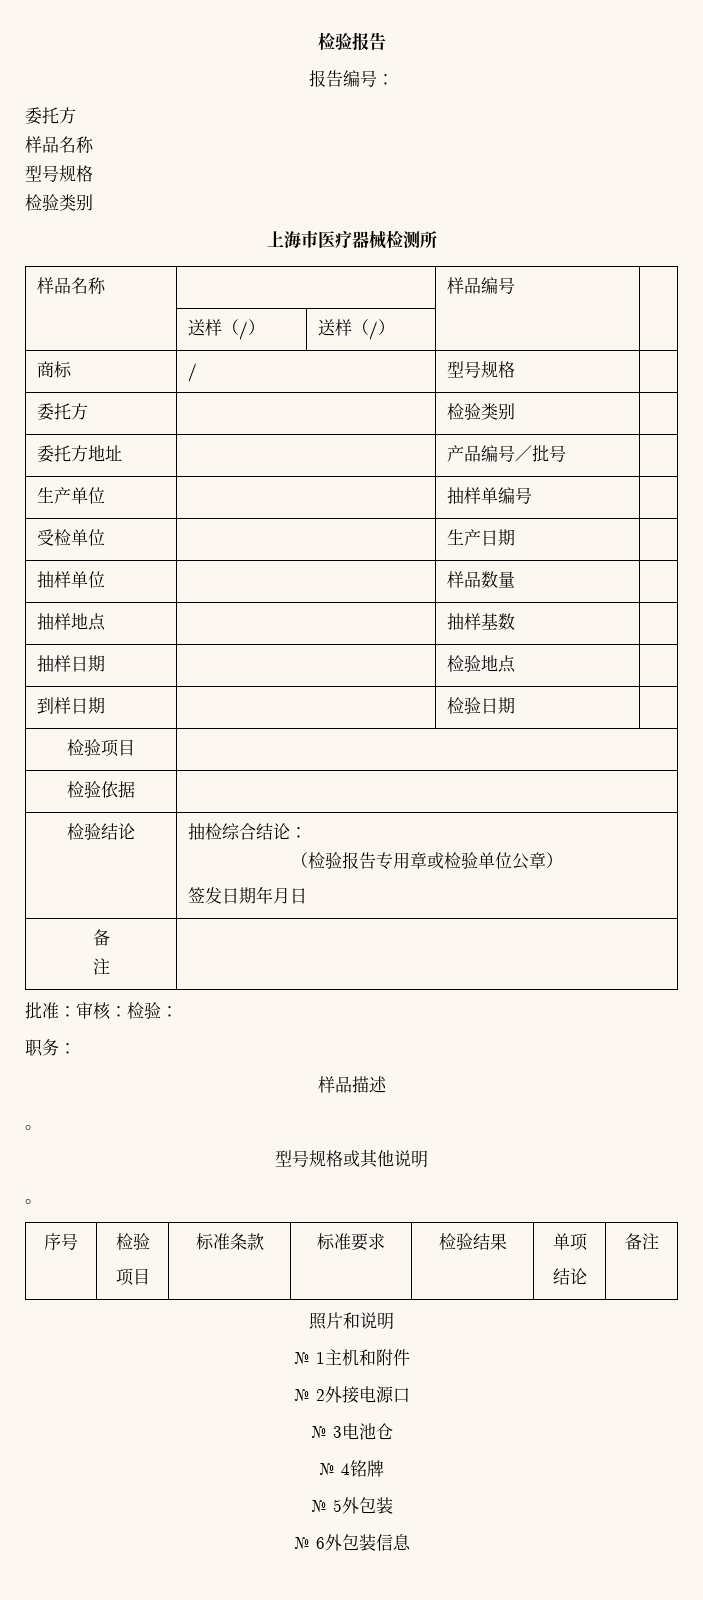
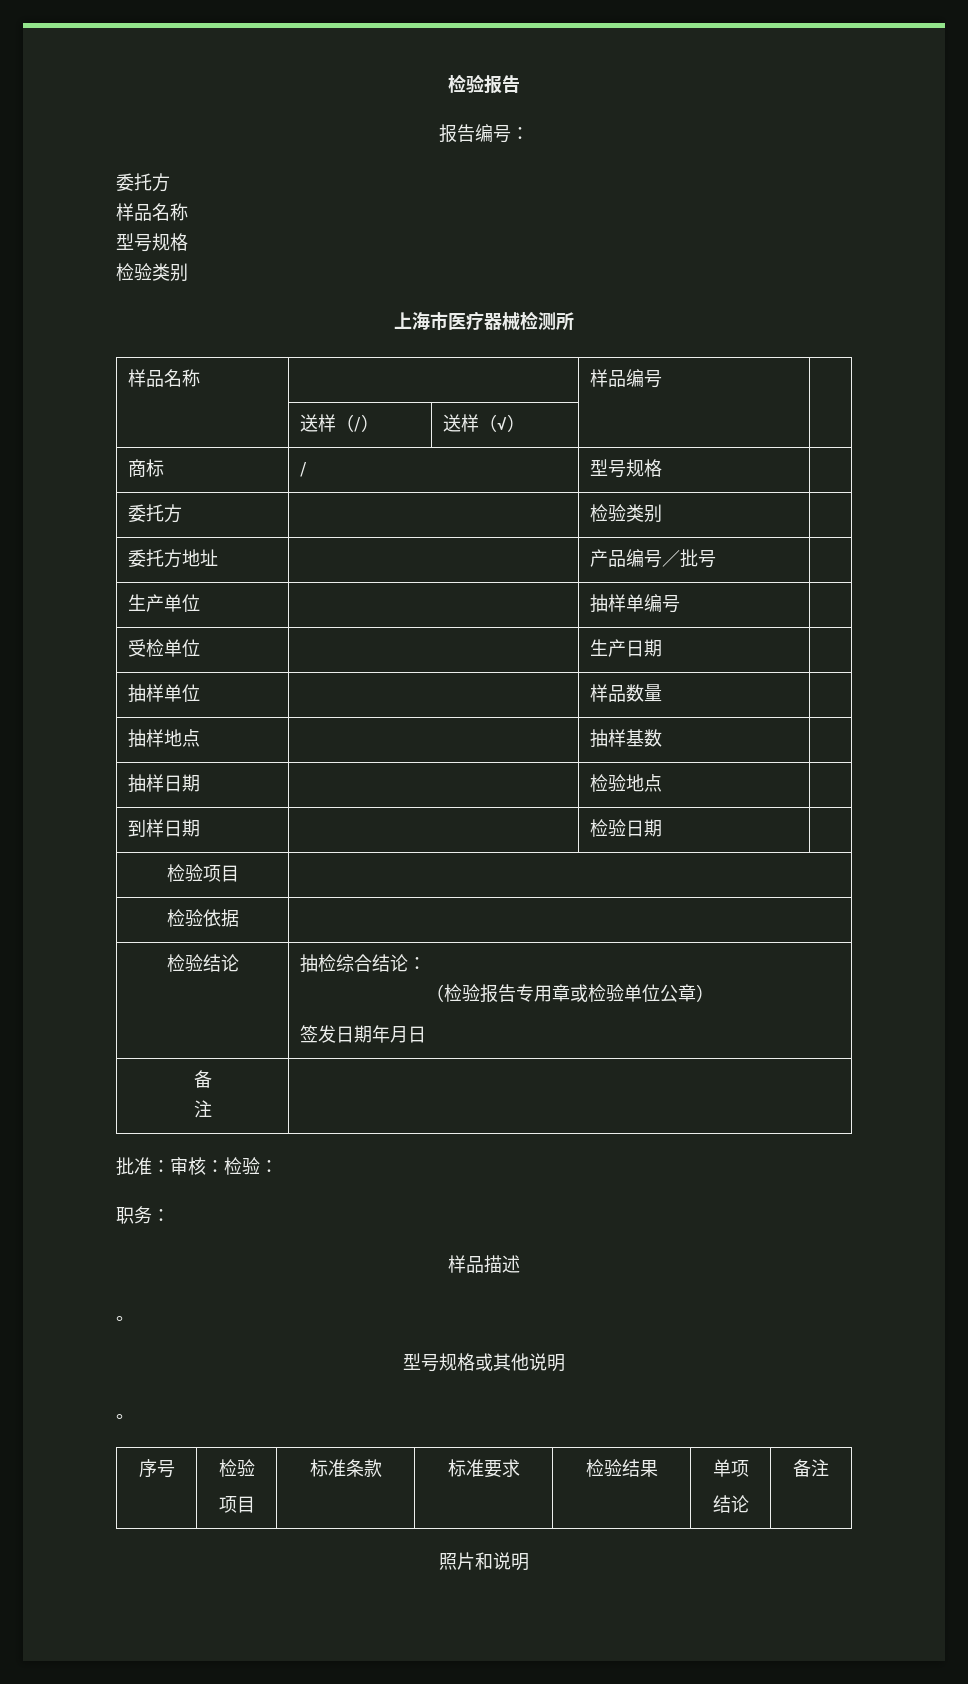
[369,321,379,340] / -> [497,417,508,430] √
[293,1349,410,1366] [293,1386,410,1404] [310,1423,393,1440] [319,1460,384,1477] [310,1497,393,1514] [293,1534,411,1551] // № 1主机和附件 // № 2外接电源口 // № 3电池仓 // № 4铭牌 // № 5外包装 // № 6外包装信息 -> (529, 1562) none

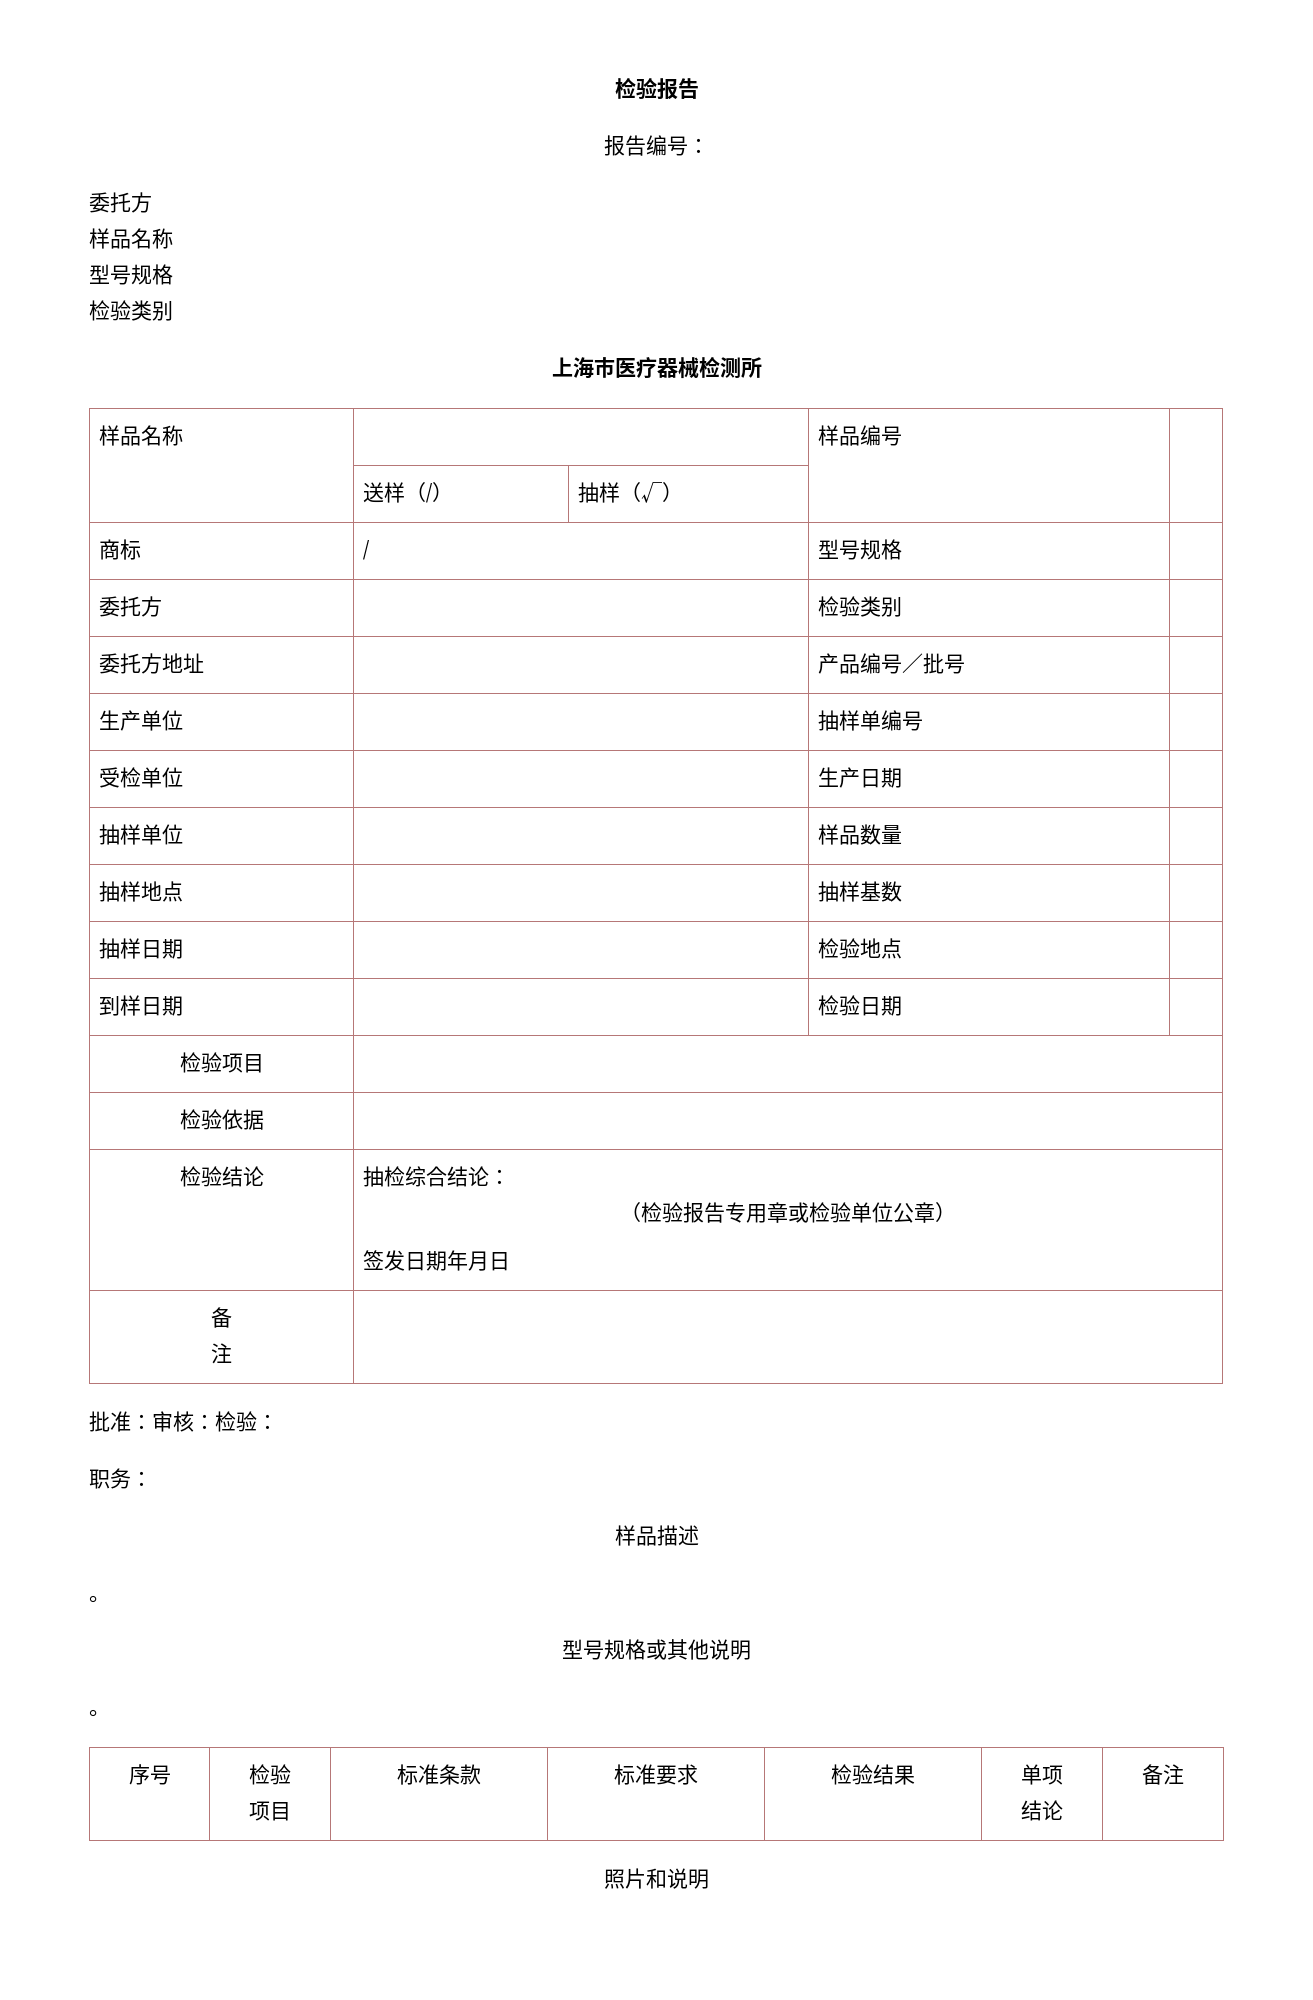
[443,414,462,432] 送 -> [578,482,600,503] 抽

